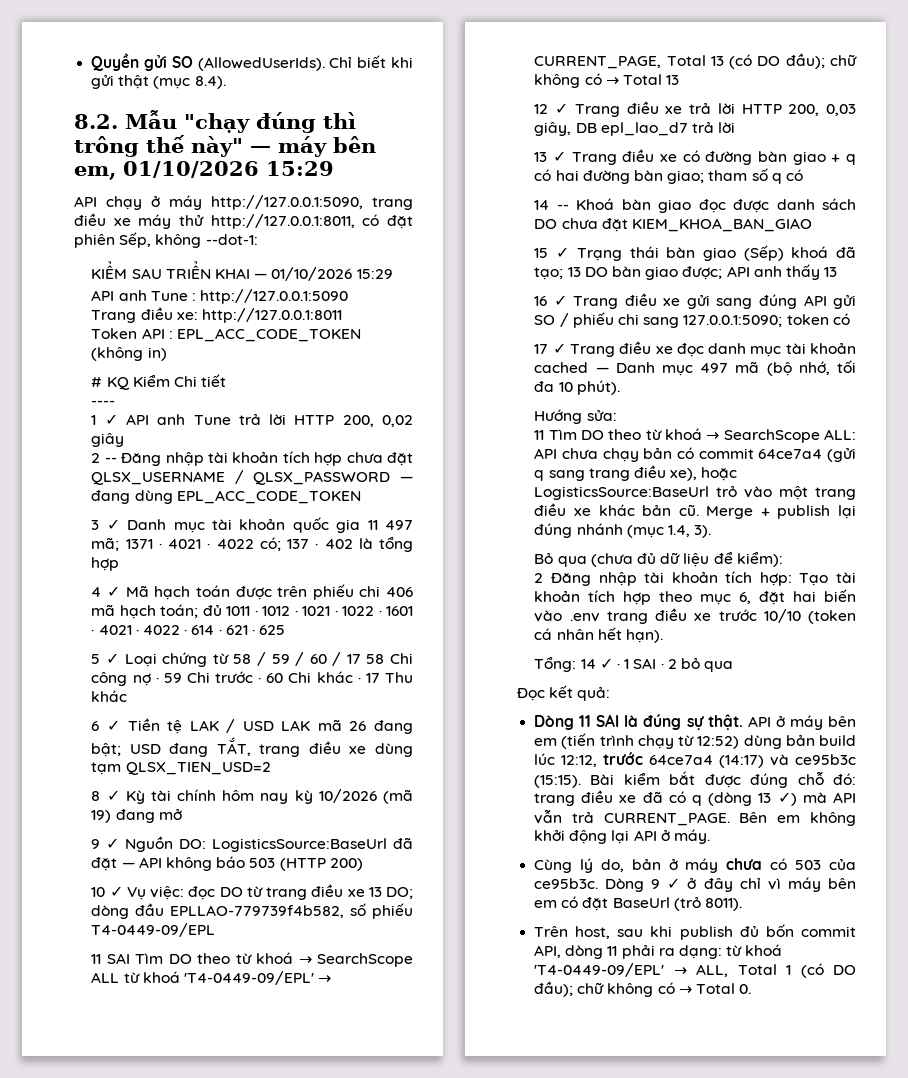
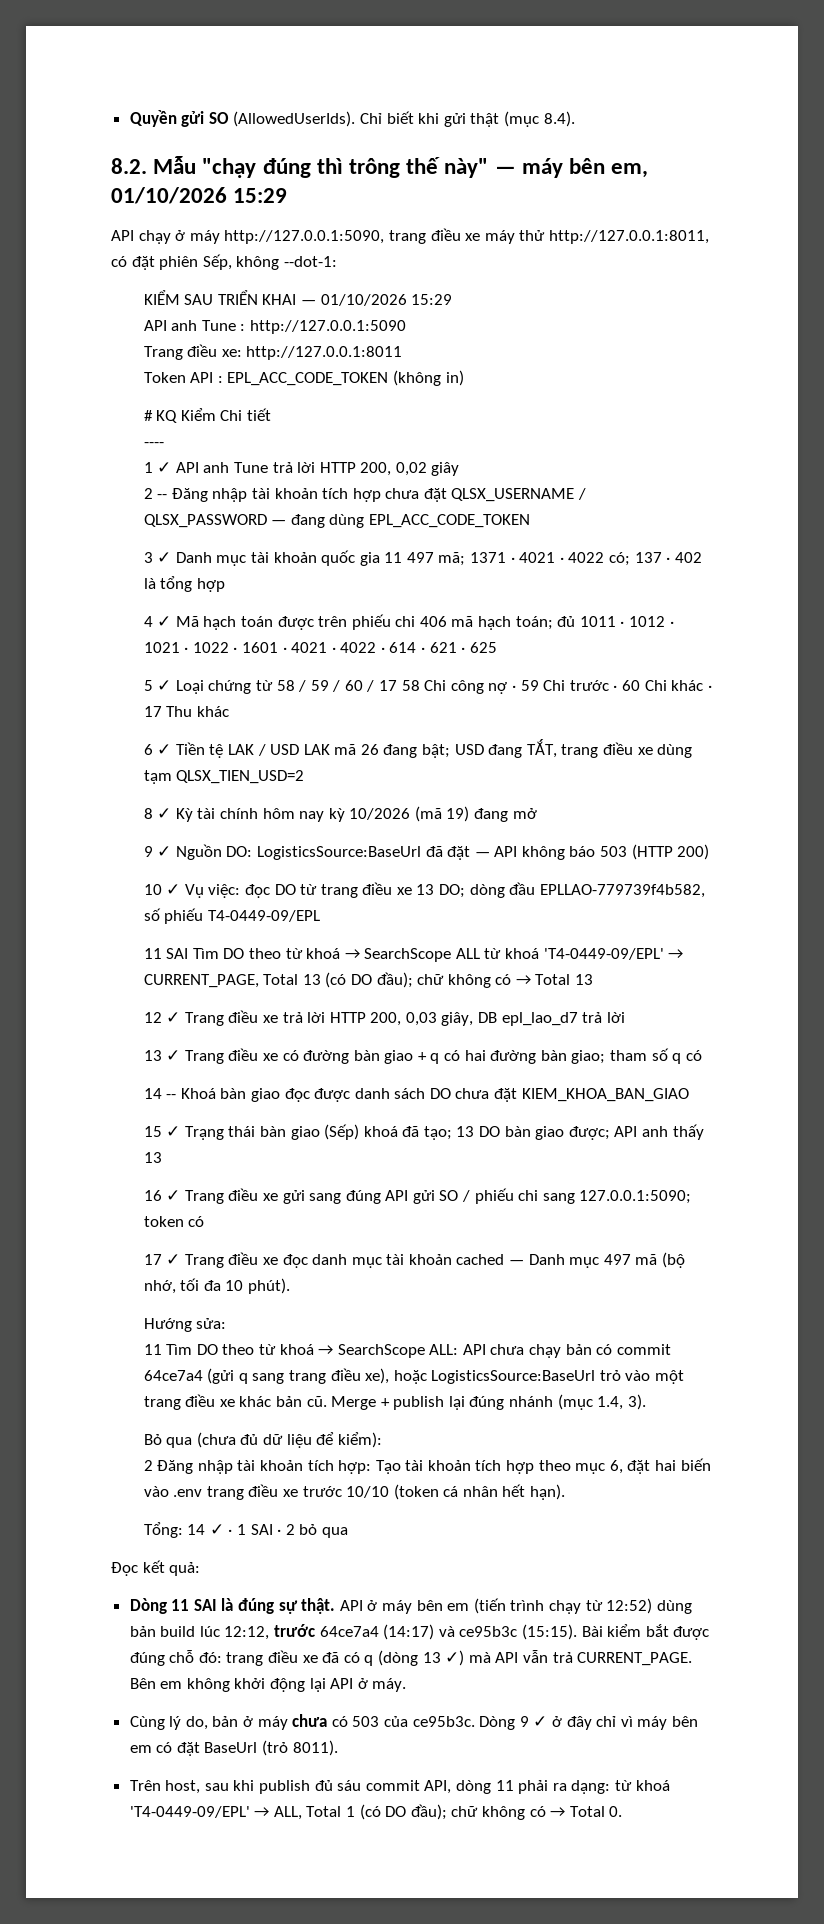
[765,924,794,937] bốn -> [337,1780,362,1791] sáu

